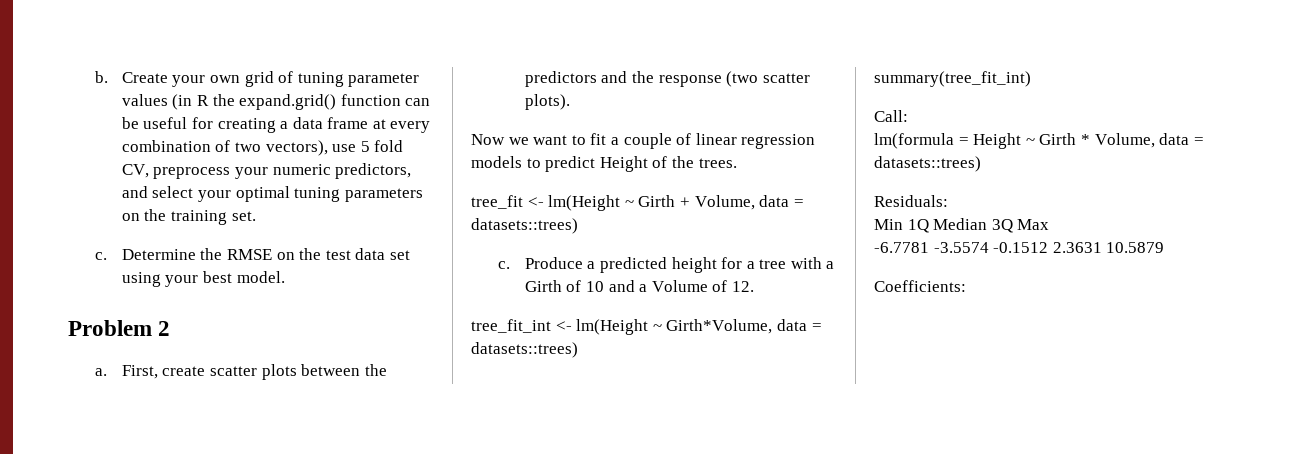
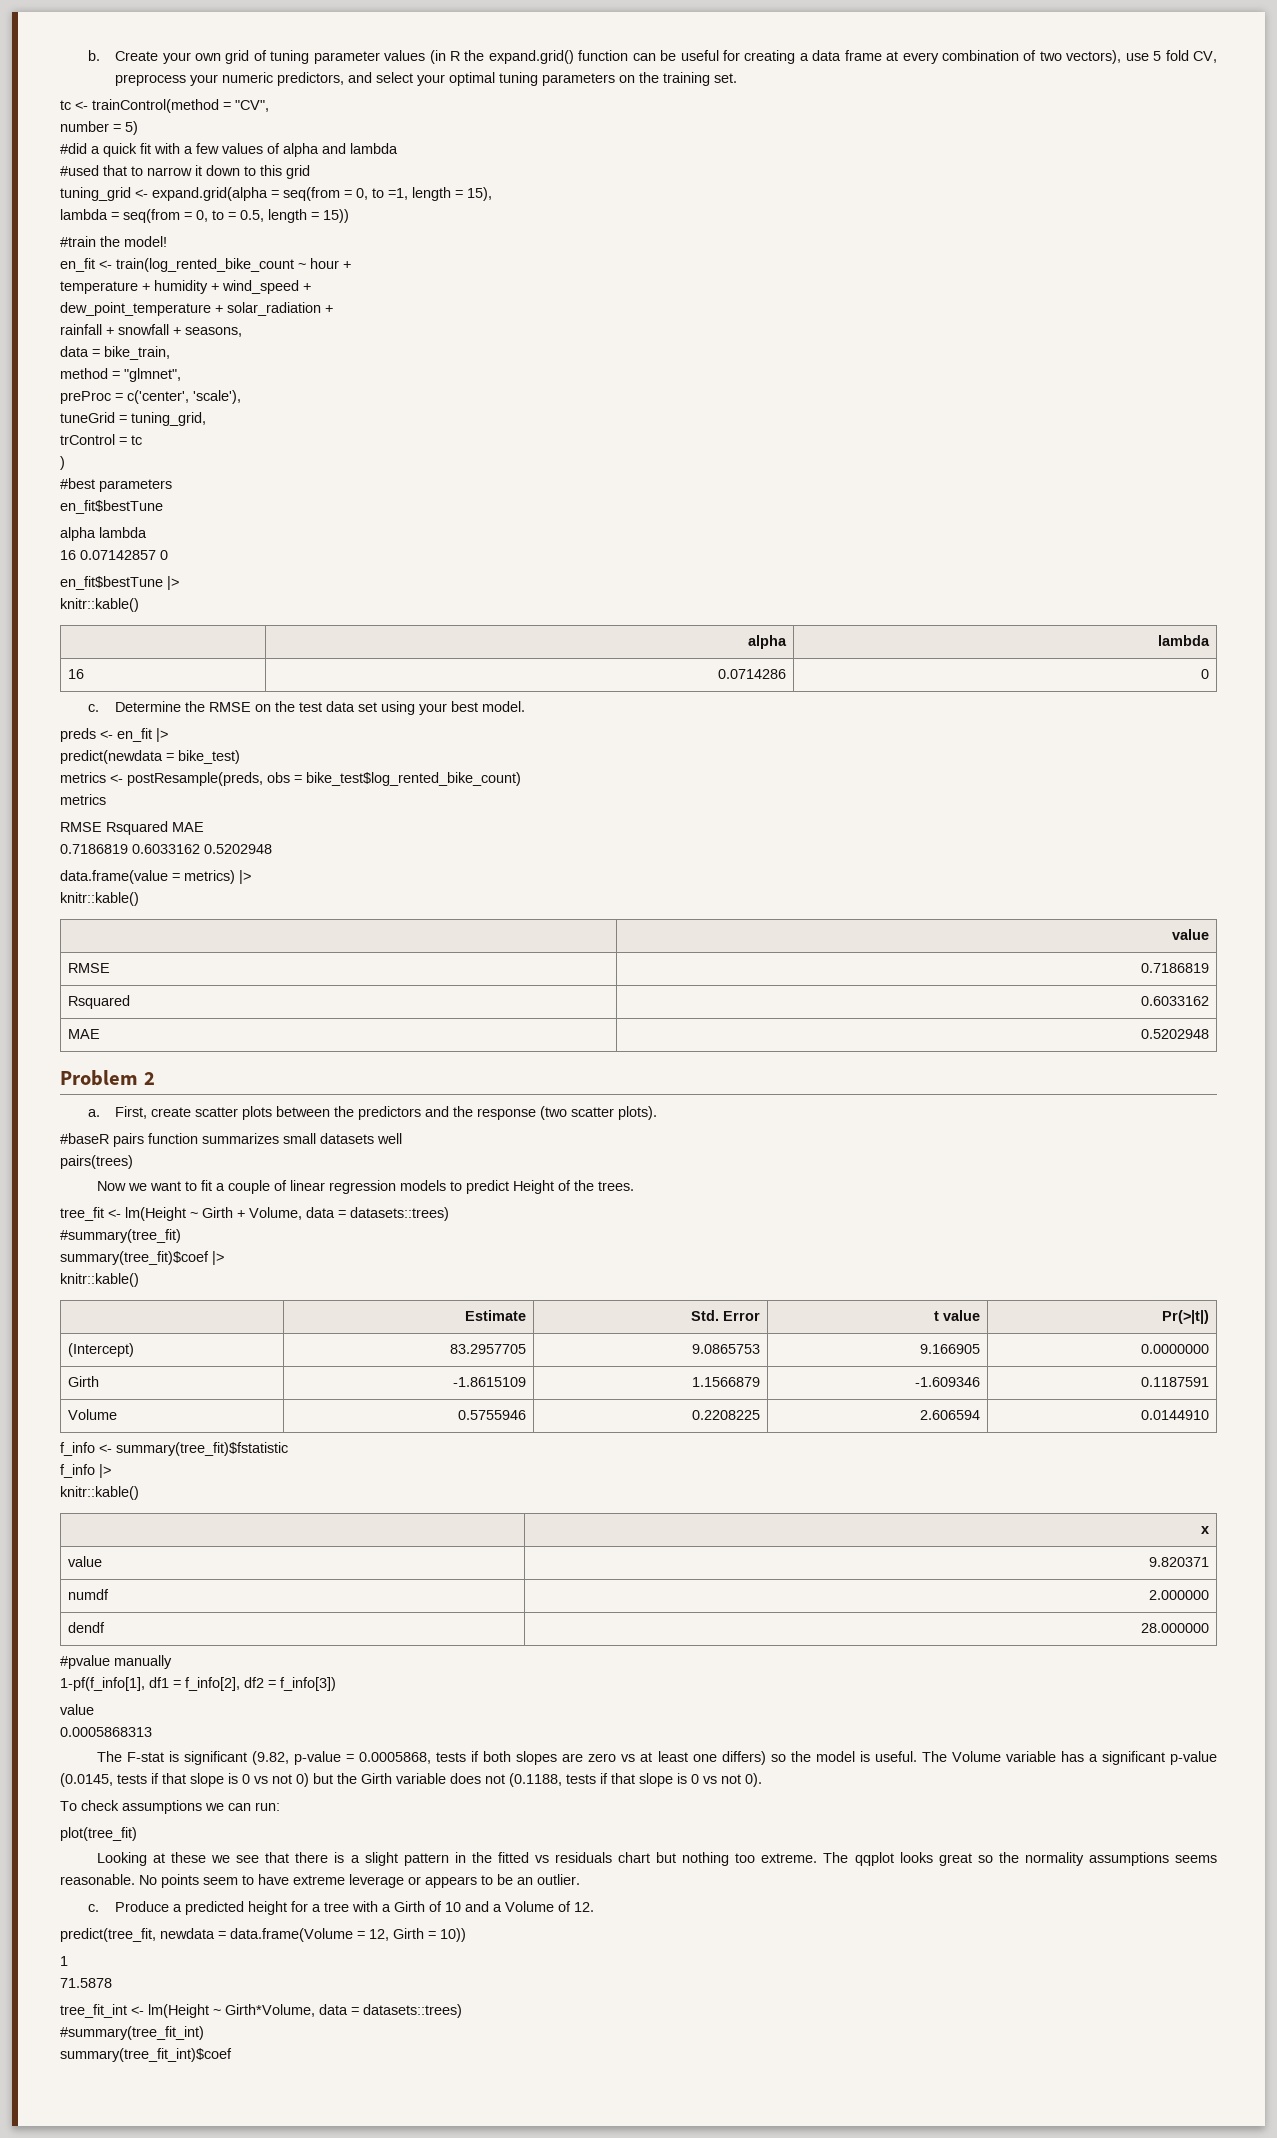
(256, 216) none -> [60,99,269,113] [60,121,138,135] [60,143,398,157] [60,165,310,179] [60,187,492,201] [60,209,349,223] [60,236,167,247] [60,258,351,272] [60,280,311,294] [60,302,333,316] [60,324,242,337] [60,346,170,360] [60,368,181,382] [60,390,241,404] [60,412,206,426] [60,434,142,445] [60,456,65,470] [60,478,172,492] [60,500,163,514] [60,527,147,541] [60,550,168,560] [60,576,179,590] [60,598,139,612] [747,635,787,649] [1157,635,1210,646] [68,669,85,679] [717,669,786,679] [1200,669,1209,679] // tc <- trainControl(method = "CV", // number = 5) // #did a quick fit with a few values of alpha and lambda // #used that to narrow it down to this grid // tuning_grid <- expand.grid(alpha = seq(from = 0, to =1, length = 15), // lambda = seq(from = 0, to = 0.5, length = 15)) // #train the model! // en_fit <- train(log_rented_bike_count ~ hour + // temperature + humidity + wind_speed + // dew_point_temperature + solar_radiation + // rainfall + snowfall + seasons, // data = bike_train, // method = "glmnet", // preProc = c('center', 'scale'), // tuneGrid = tuning_grid, // trControl = tc // ) // #best parameters // en_fit$bestTune // alpha lambda // 16 0.07142857 0 // en_fit$bestTune |> // knitr::kable() // | alpha | lambda // 16 | 0.0714286 | 0
(285, 277) none -> [60,728,168,742] [60,750,240,764] [60,772,521,786] [60,794,106,805] [60,821,204,835] [60,844,272,854] [60,870,251,884] [60,892,139,906] [1171,929,1209,940] [68,963,111,973] [1140,963,1209,973] [68,995,131,1009] [1140,996,1209,1006] [68,1029,101,1039] [1140,1029,1209,1039] // preds <- en_fit |> // predict(newdata = bike_test) // metrics <- postResample(preds, obs = bike_test$log_rented_bike_count) // metrics // RMSE Rsquared MAE // 0.7186819 0.6033162 0.5202948 // data.frame(value = metrics) |> // knitr::kable() // | value // RMSE | 0.7186819 // Rsquared | 0.6033162 // MAE | 0.5202948
(570, 102) none -> [60,1133,402,1147] [60,1155,133,1169] // #baseR pairs function summarizes small datasets well // pairs(trees)
(578, 226) none -> [60,1229,181,1243] [60,1251,224,1265] [60,1273,139,1287] [464,1310,526,1321] [690,1310,760,1321] [933,1310,980,1321] [1161,1310,1209,1324] [68,1343,135,1357] [449,1344,526,1354] [691,1344,760,1354] [919,1344,980,1354] [1140,1344,1209,1354] [68,1376,100,1387] [452,1377,526,1387] [691,1377,760,1387] [914,1377,980,1387] [1140,1377,1209,1387] [68,1409,118,1420] [457,1410,526,1420] [691,1410,760,1420] [919,1410,980,1420] [1140,1410,1209,1420] [60,1442,288,1456] [60,1464,111,1478] [60,1486,139,1500] [1200,1526,1209,1534] [68,1556,103,1567] [1148,1557,1209,1567] [68,1589,110,1600] [1148,1590,1209,1600] [68,1622,106,1633] [1140,1623,1209,1633] [60,1655,172,1669] [60,1677,336,1691] [60,1704,94,1715] [60,1727,152,1737] [96,1751,1218,1765] [60,1773,762,1787] [60,1800,280,1814] [60,1827,137,1841] [96,1852,1218,1866] [60,1874,580,1888] // #summary(tree_fit) // summary(tree_fit)$coef |> // knitr::kable() // | Estimate | Std. Error | t value | Pr(>|t|) // (Intercept) | 83.2957705 | 9.0865753 | 9.166905 | 0.0000000 // Girth | -1.8615109 | 1.1566879 | -1.609346 | 0.1187591 // Volume | 0.5755946 | 0.2208225 | 2.606594 | 0.0144910 // f_info <- summary(tree_fit)$fstatistic // f_info |> // knitr::kable() // | x // value | 9.820371 // numdf | 2.000000 // dendf | 28.000000 // #pvalue manually // 1-pf(f_info[1], df1 = f_info[2], df2 = f_info[3]) // value // 0.0005868313 // The F-stat is significant (9.82, p-value = 0.0005868, tests if both slopes are zero vs at least one differs) so the model is useful. The Volume variable has a significant p-value (0.0145, tests if that slope is 0 vs not 0) but the Girth variable does not (0.1188, tests if that slope is 0 vs not 0). // To check assumptions we can run: // plot(tree_fit) // Looking at these we see that there is a slight pattern in the fitted vs residuals chart but nothing too extreme. The qqplot looks great so the normality assumptions seems reasonable. No points seem to have extreme leverage or appears to be an outlier.
(754, 286) none -> [60,1928,466,1942] [60,1956,68,1966] [60,1978,112,1988] // predict(tree_fit, newdata = data.frame(Volume = 12, Girth = 10)) // 1 // 71.5878
[874,71,1031,87] [874,110,908,122] [874,133,1204,149] [874,156,981,172] [874,195,948,207] [874,218,1050,233] [874,242,1165,253] [874,280,966,292] summary(tree_fit_int) // Call: // lm(formula = Height ~ Girth * Volume, data = datasets::trees) // Residuals: // Min 1Q Median 3Q Max // -6.7781 -3.5574 -0.1512 2.3631 10.5879 // Coefficients: -> [60,2026,204,2040] [60,2048,232,2062] #summary(tree_fit_int) // summary(tree_fit_int)$coef

